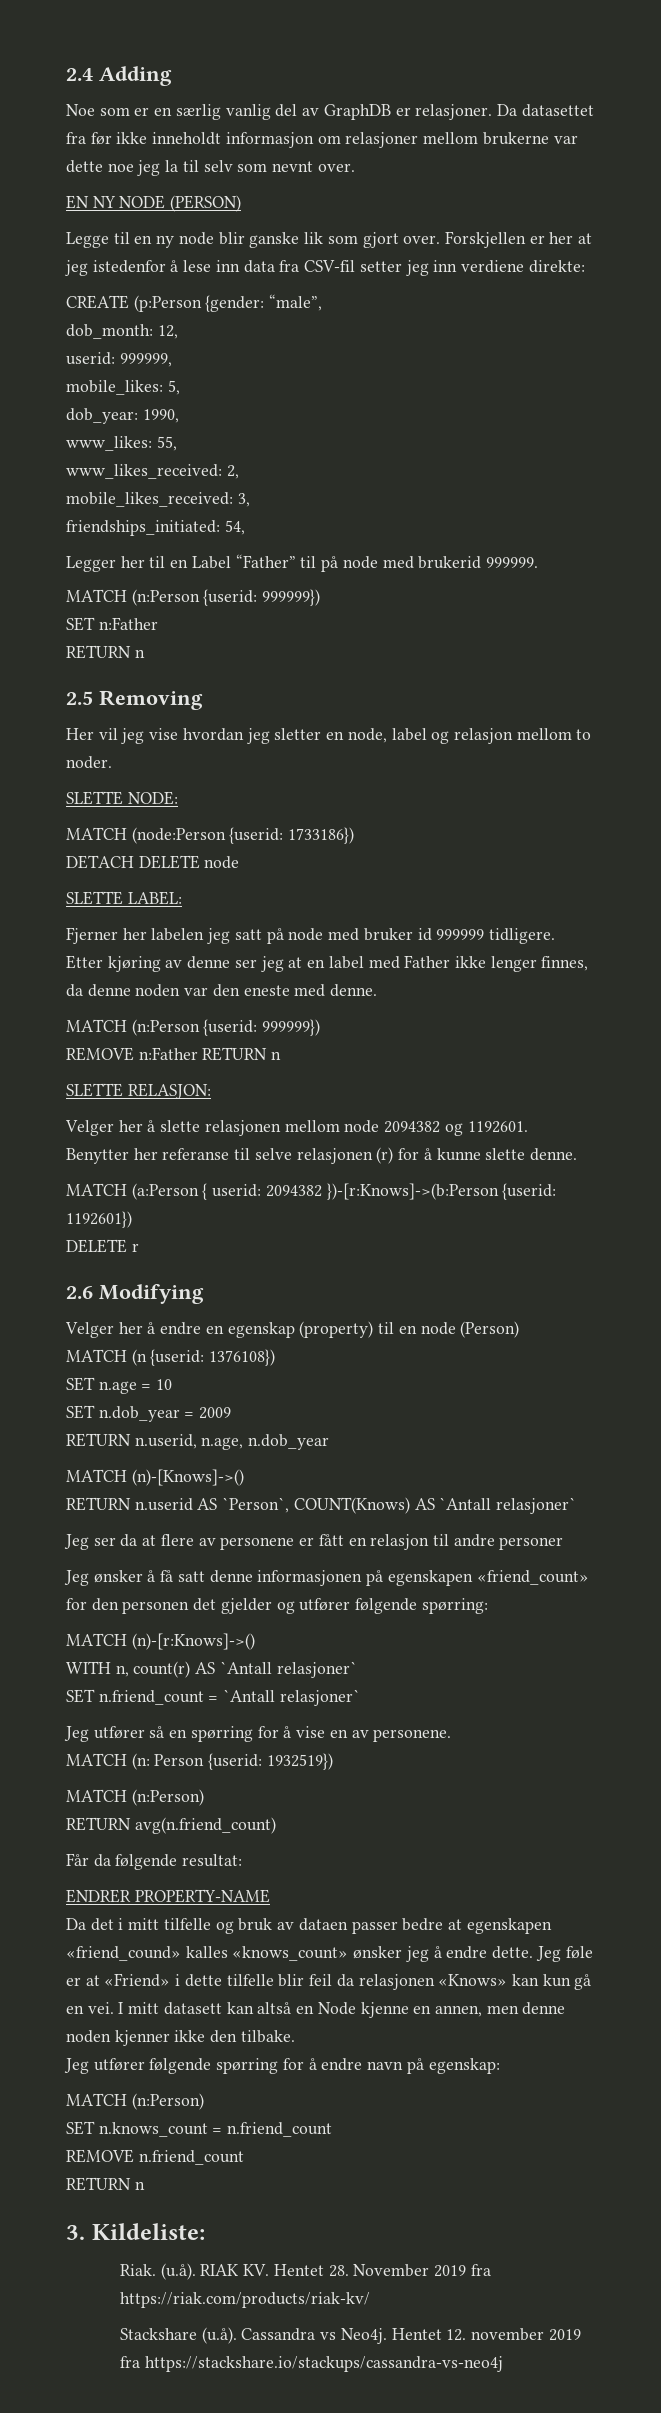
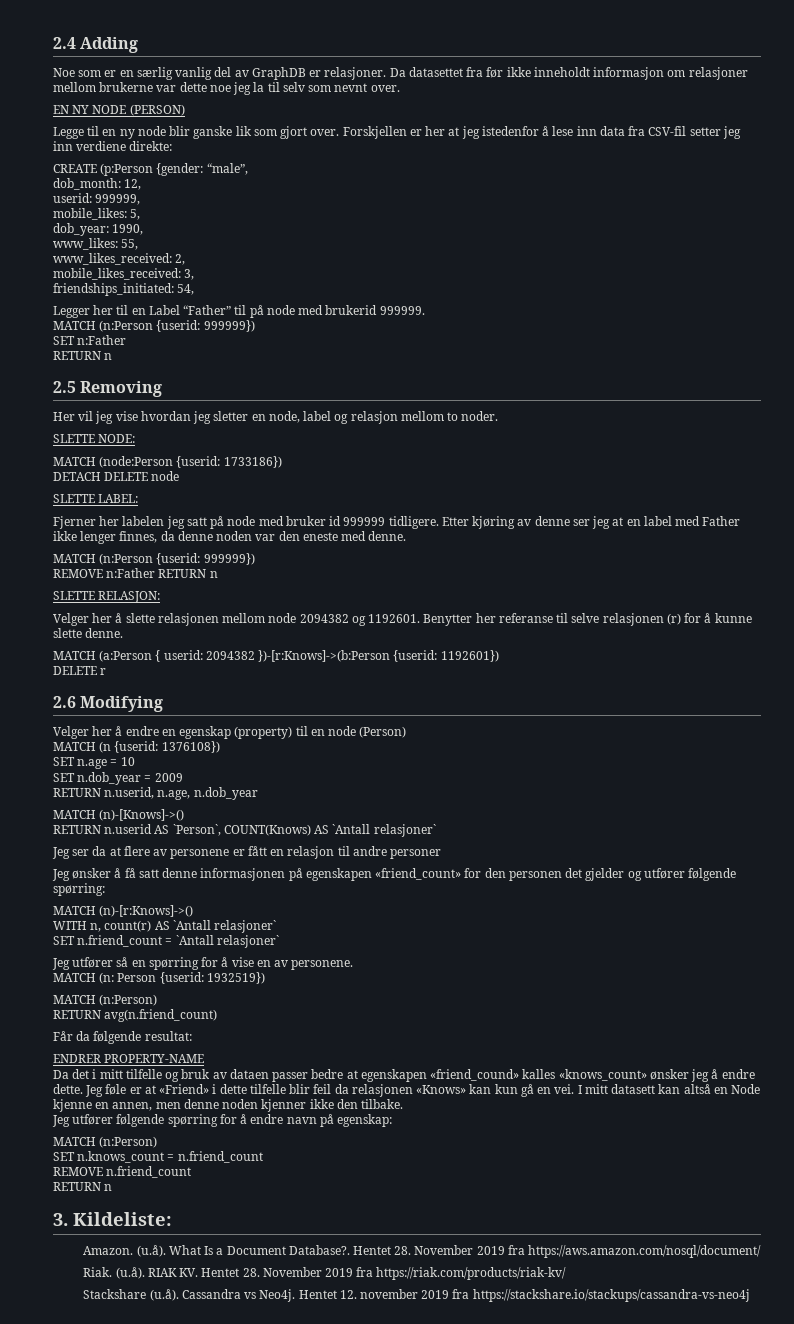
(205, 2231) none -> [83,1245,762,1258] // Amazon. (u.å). What Is a Document Database?. Hentet 28. November 2019 fra https://aws.amazon.com/nosql/document/

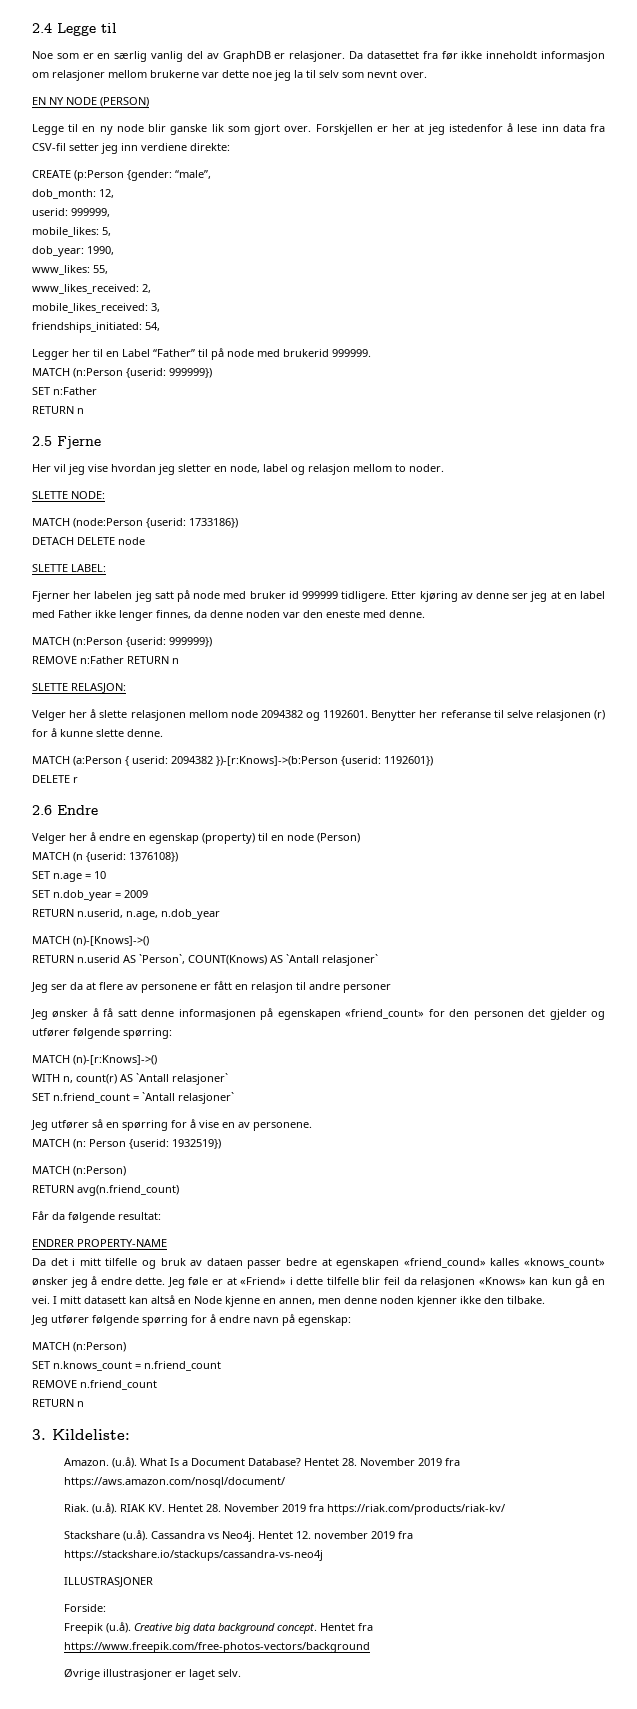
[80,37,139,53] Adding -> [57,23,117,36] Legge til
[80,381,163,397] Removing -> [57,436,101,449] Fjerne
[80,696,164,712] Modifying -> [57,805,98,815] Endre
[288,1245,350,1255] Database?. -> [247,1458,301,1466] Database?
(750, 1295) none -> [63,1577,153,1587] [63,1604,106,1612] [63,1622,373,1634] [63,1642,370,1653] [63,1668,241,1680] // ILLUSTRASJONER // Forside: // Freepik (u.å). Creative big data background concept. Hentet fra https://www.freepik.com/free-photos-vectors/background // Øvrige illustrasjoner er laget selv.

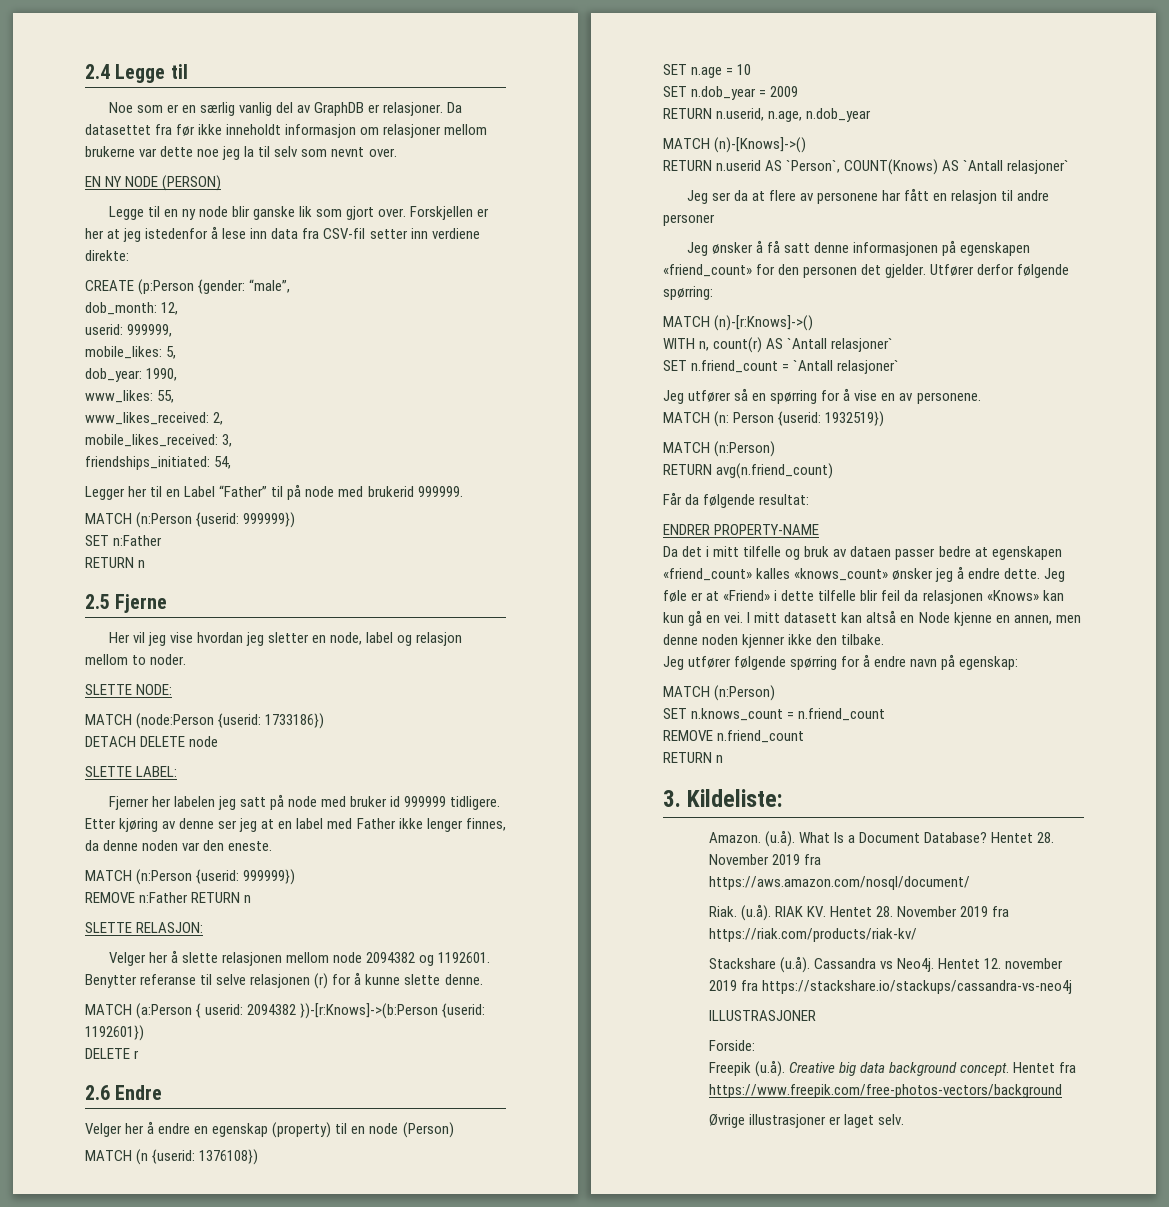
[101,143,118,154] jeg -> (408, 234) none
[326,610,425,618] eneste med denne. -> [228,841,273,851] eneste.
[419,710,438,718] her -> (137, 981) none
[200,984,211,990] er -> [882,190,902,201] har
[549,1009,605,1020] [32,1028,70,1037] gjelder og utfører -> [885,264,1015,278] gjelder. Utfører derfor
[403,1258,486,1268] «friend_cound» -> [663,568,752,581] «friend_count»

